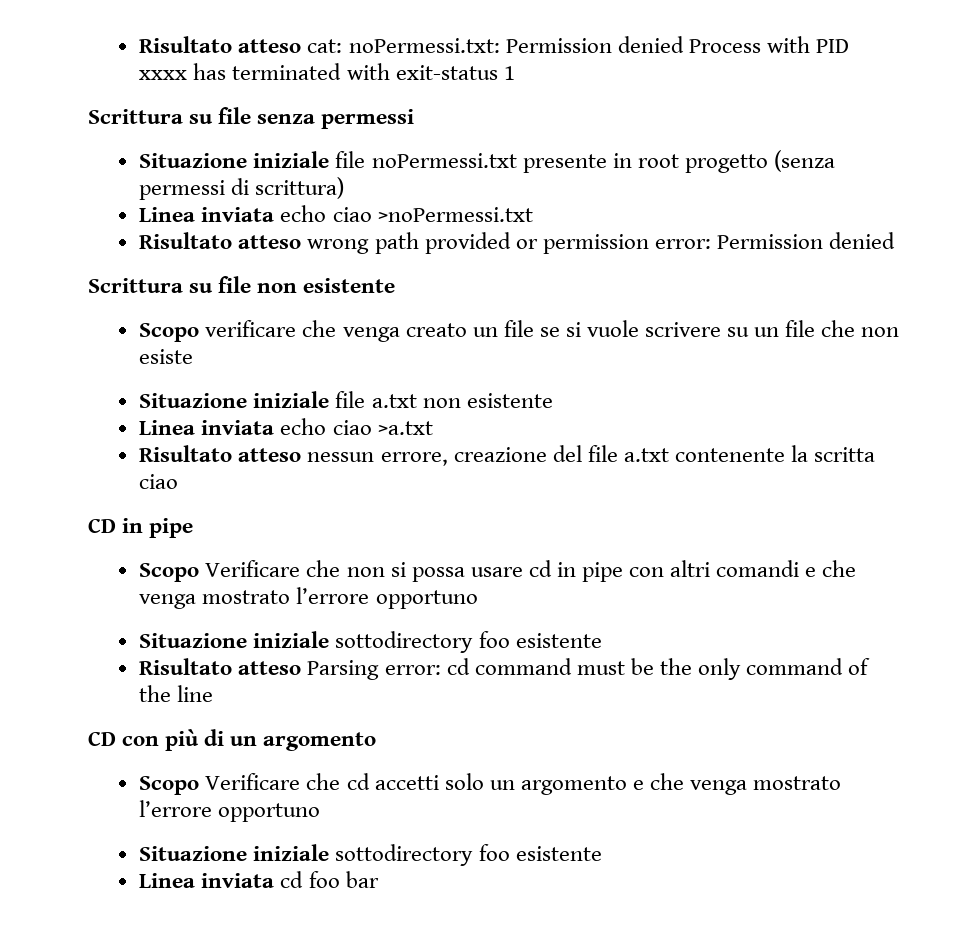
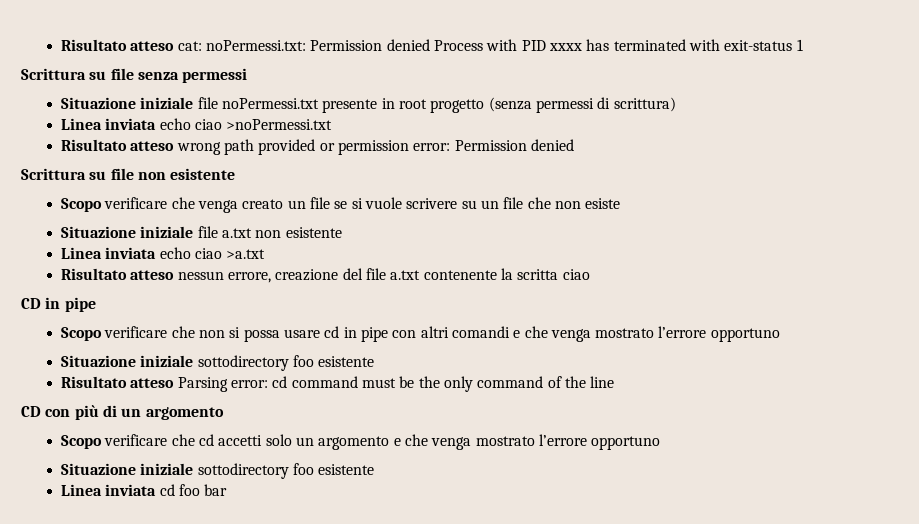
[205,560,301,577] Verificare -> [104,326,168,338] verificare
[205,773,301,790] Verificare -> [104,434,168,446] verificare

